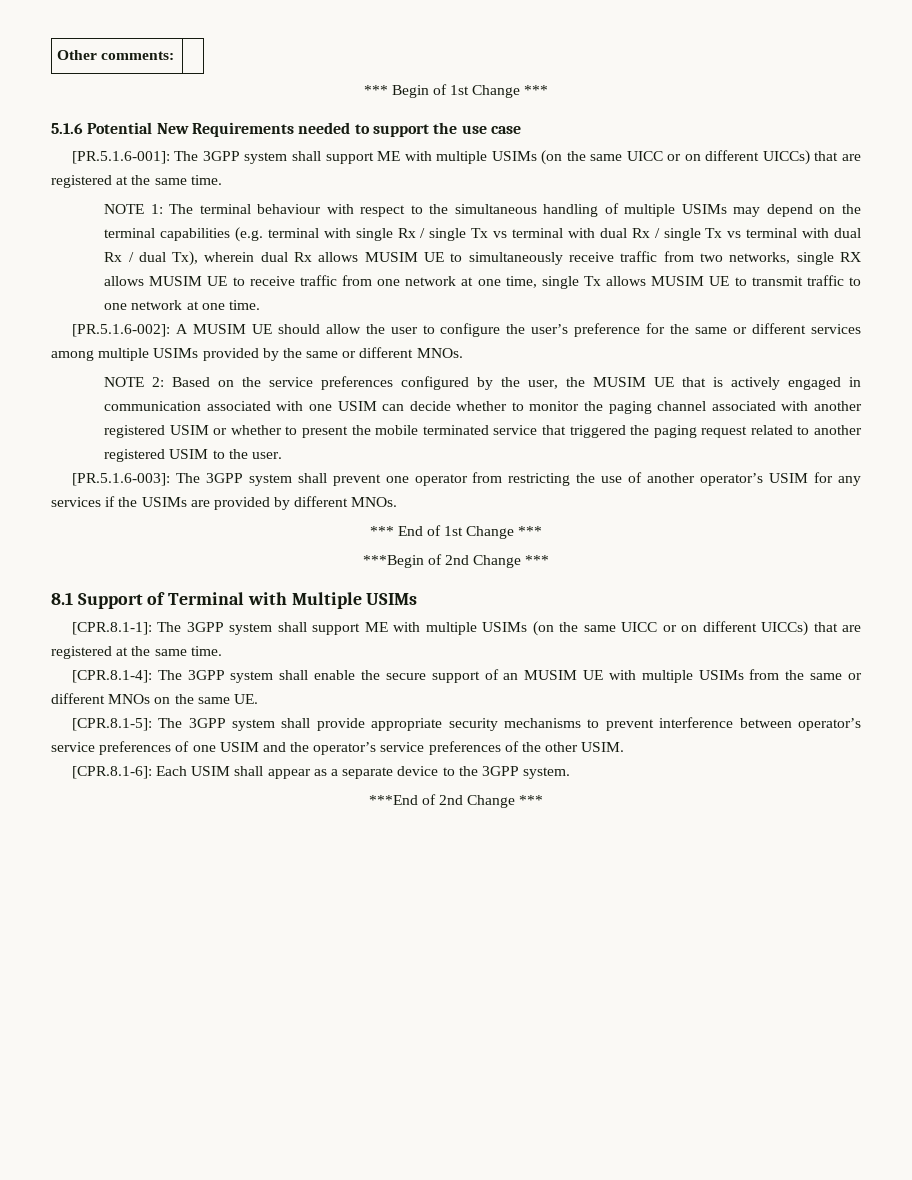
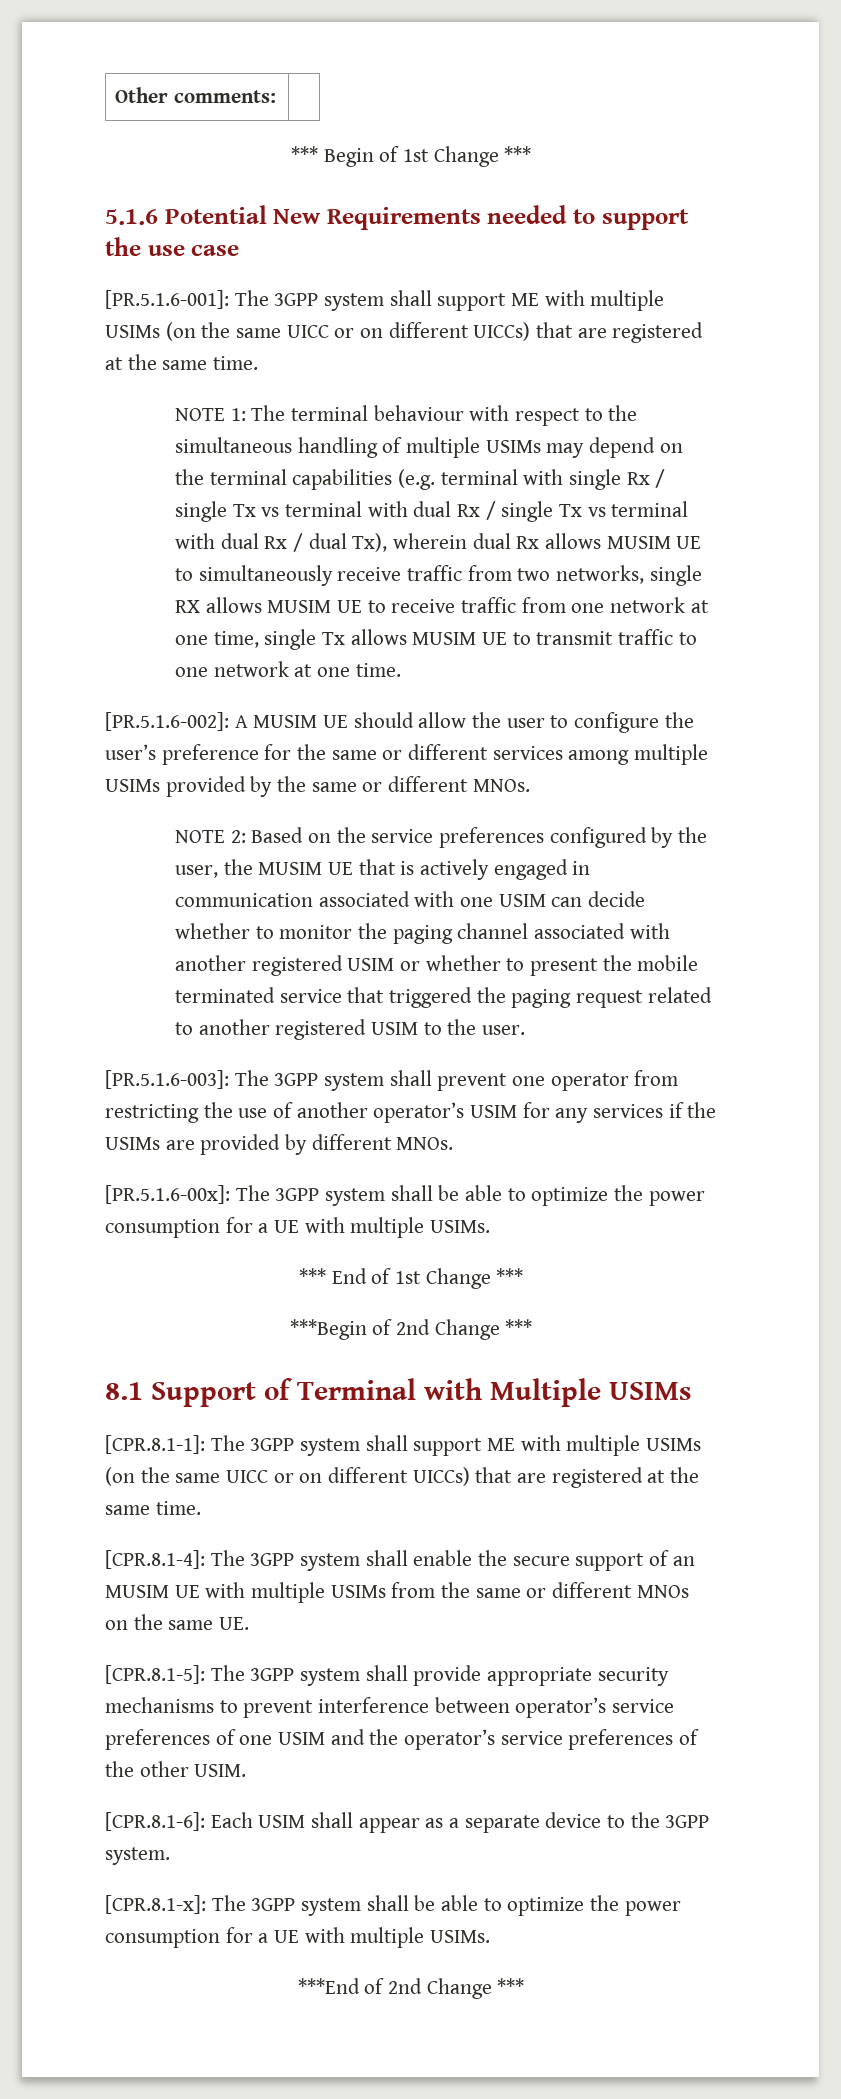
(398, 502) none -> [105,1185,705,1206] [105,1217,491,1238] // [PR.5.1.6-00x]: The 3GPP system shall be able to optimize the power consumption for a UE with multiple USIMs.
(571, 773) none -> [105,1895,681,1916] [105,1927,491,1948] // [CPR.8.1-x]: The 3GPP system shall be able to optimize the power consumption for a UE with multiple USIMs.

